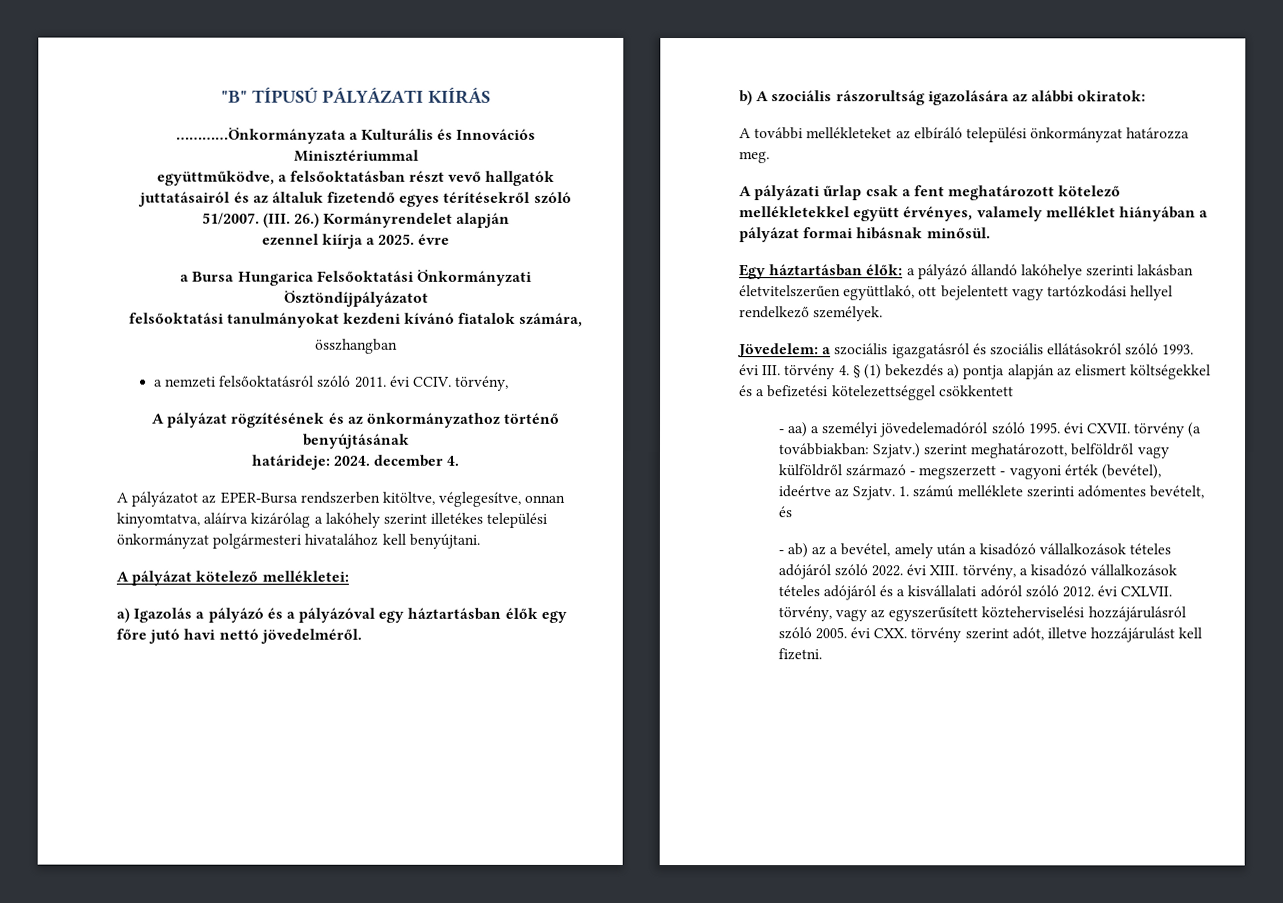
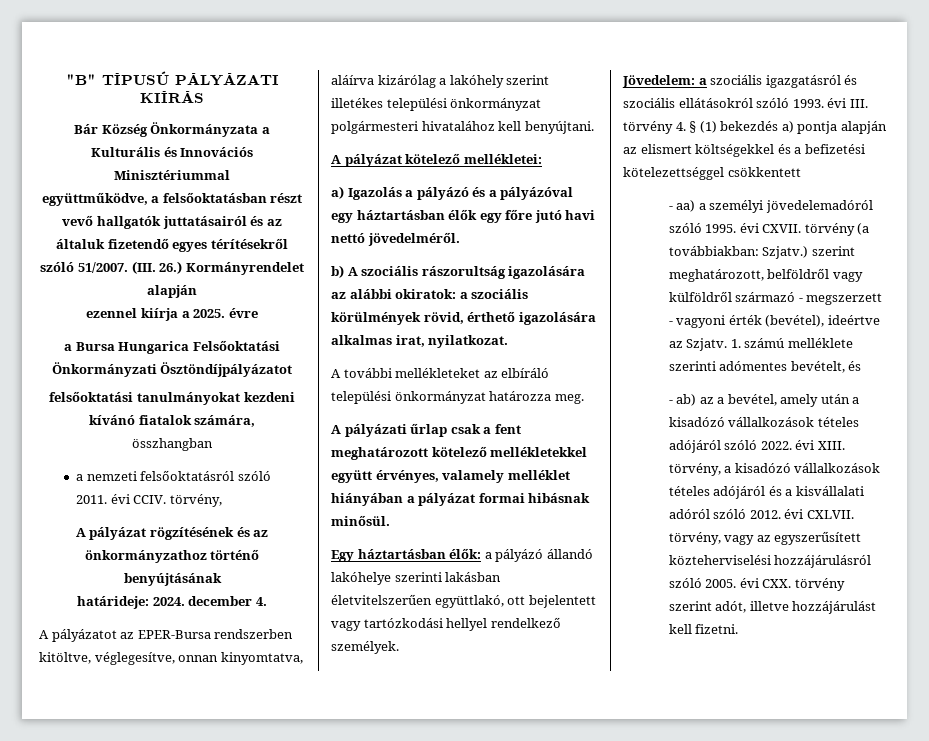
[175,127,346,144] …………Önkormányzata -> [74,122,259,137] Bár Község Önkormányzata
(1147, 96) none -> [459,289,529,299] [331,311,596,325] [331,335,509,348] a szociális körülmények rövid, érthető igazolására alkalmas irat, nyilatkozat.

